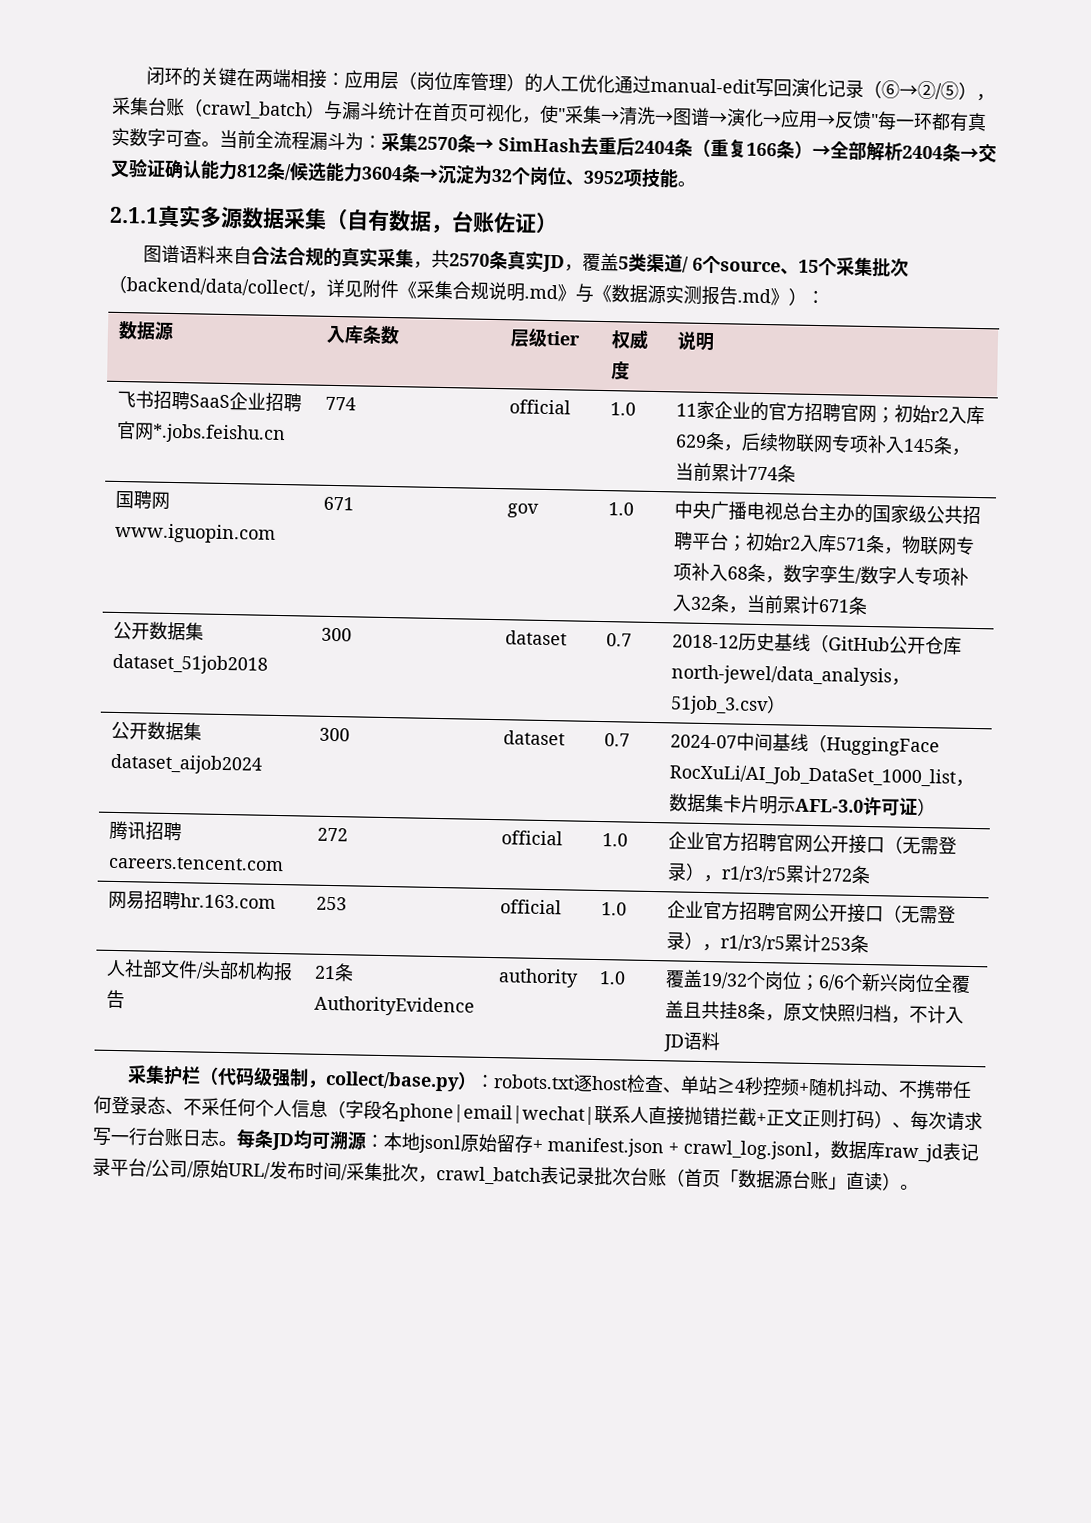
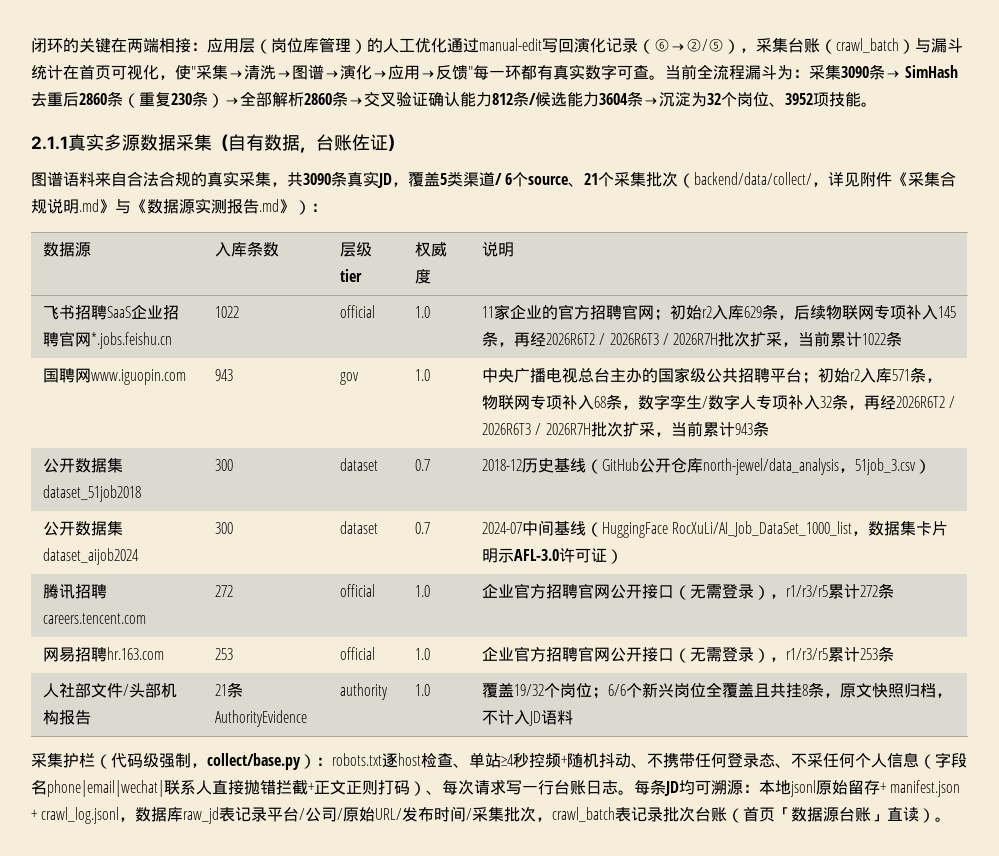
[417,136,458,151] 2570 -> [841,66,869,78] 3090
[634,140,675,155] 2404 -> [79,93,107,105] 2860
[746,142,777,157] 166 -> [171,93,192,105] 230
[902,145,943,160] 2404 -> [304,93,332,105] 2860
[448,253,490,267] 2570 -> [303,173,331,185] 3090
[797,259,819,274] 15 -> [584,173,599,185] 21
[324,396,356,411] 774 -> [214,306,239,318] 1022
[674,462,778,482] 当前累计774 -> [513,331,887,347] 再经2026R6T2 / 2026R6T3 / 2026R7H批次扩采，当前累计1022
[322,496,354,511] 671 -> [214,369,233,381] 943
[745,594,850,615] 当前累计671 -> [863,395,956,410] [481,421,753,437] 再经2026R6T2 / 2026R6T3 / 2026R7H批次扩采，当前累计943

